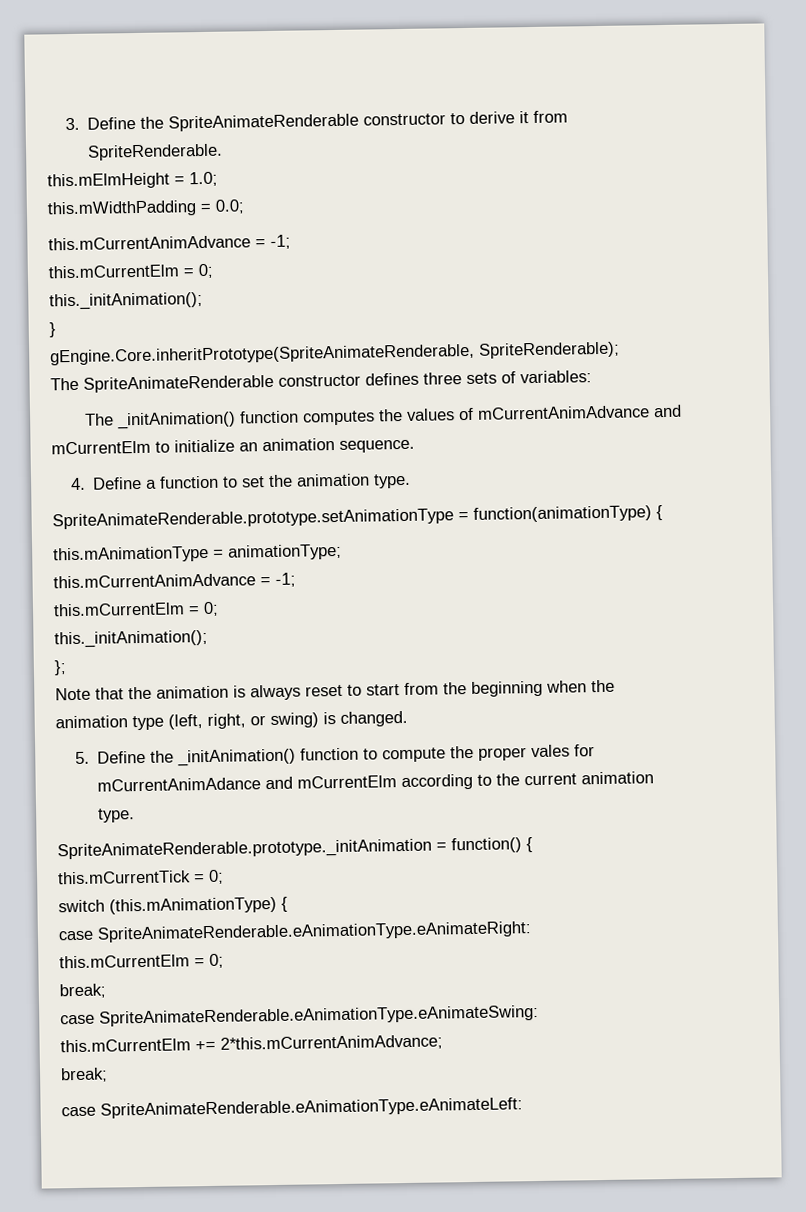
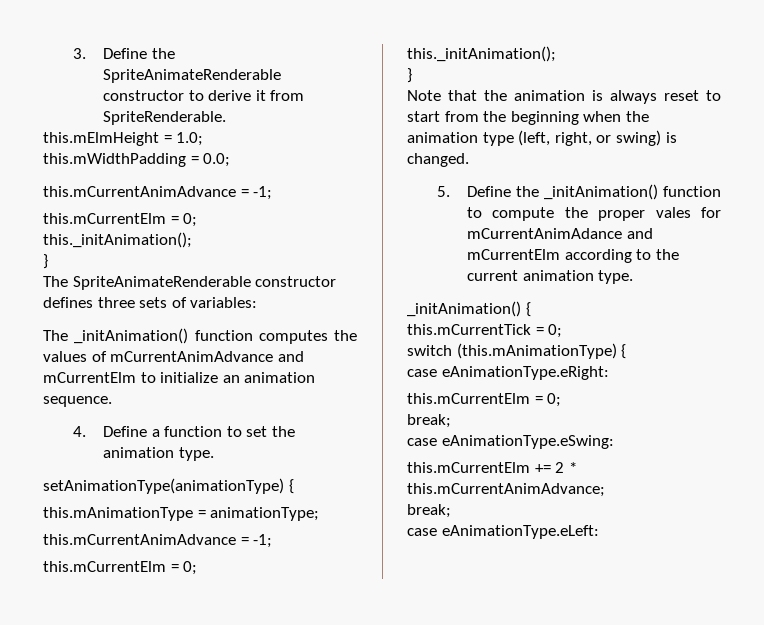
[50,341,620,366] // gEngine.Core.inheritPrototype(SpriteAnimateRenderable, SpriteRenderable); -> (48, 261) none
[52,505,652,530] SpriteAnimateRenderable.prototype.setAnimationType = function(animationType) -> [43,478,284,494] setAnimationType(animationType)
[54,660,67,676] }; -> [407,68,412,83] }
[57,837,522,861] SpriteAnimateRenderable.prototype._initAnimation = function() -> [407,301,521,317] _initAnimation()
[97,921,532,943] SpriteAnimateRenderable.eAnimationType.eAnimateRight: -> [441,366,609,380] eAnimationType.eRight:
[99,1004,539,1027] SpriteAnimateRenderable.eAnimationType.eAnimateSwing: -> [441,435,614,449] eAnimationType.eSwing:
[220,1034,443,1052] [60,1067,108,1083] [61,1097,523,1119] 2*this.mCurrentAnimAdvance; // break; // case SpriteAnimateRenderable.eAnimationType.eAnimateLeft: -> [555,462,577,473] [407,483,605,497] [407,504,451,518] [407,525,599,539] 2 * this.mCurrentAnimAdvance; // break; // case eAnimationType.eLeft:

